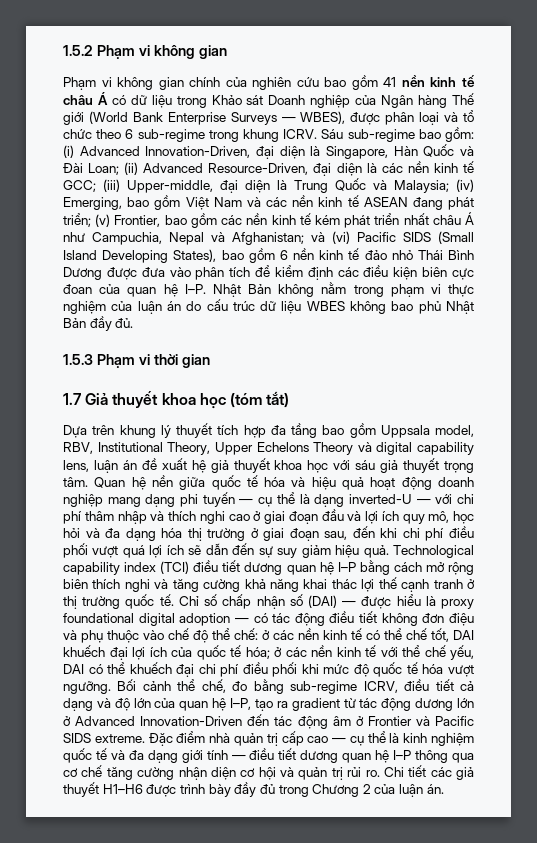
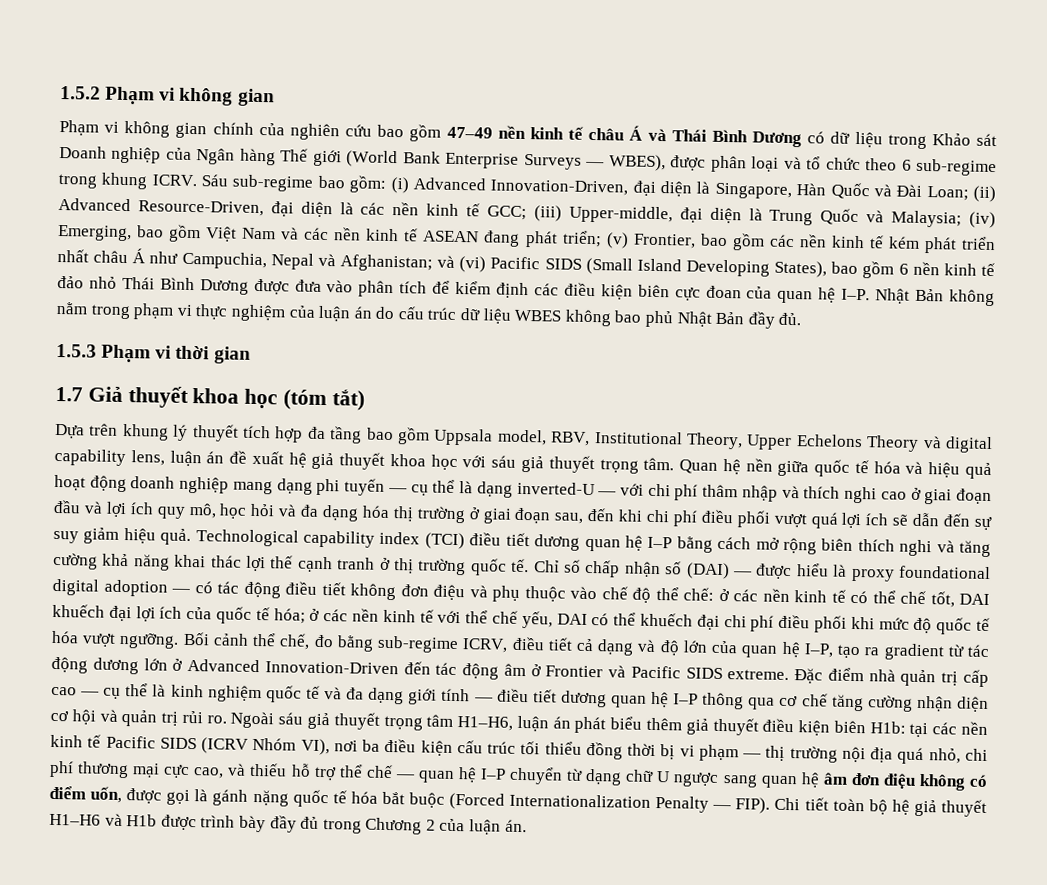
[383,77,397,87] 41 -> [446,126,493,139] 47–49
(108, 98) none -> [647,128,803,148] và Thái Bình Dương
[383,765,452,777] Chi tiết các -> [230,711,989,738] [50,734,988,765] [49,760,988,791] [49,785,910,815] Ngoài sáu giả thuyết trọng tâm H1–H6, luận án phát biểu thêm giả thuyết điều kiện biên H1b: tại các nền kinh tế Pacific SIDS (ICRV Nhóm VI), nơi ba điều kiện cấu trúc tối thiểu đồng thời bị vi phạm — thị trường nội địa quá nhỏ, chi phí thương mại cực cao, và thiếu hỗ trợ thể chế — quan hệ I–P chuyển từ dạng chữ U ngược sang quan hệ âm đơn điệu không có điểm uốn, được gọi là gánh nặng quốc tế hóa bắt buộc (Forced Internationalization Penalty — FIP). Chi tiết toàn bộ hệ
(143, 789) none -> [104,813,158,827] và H1b

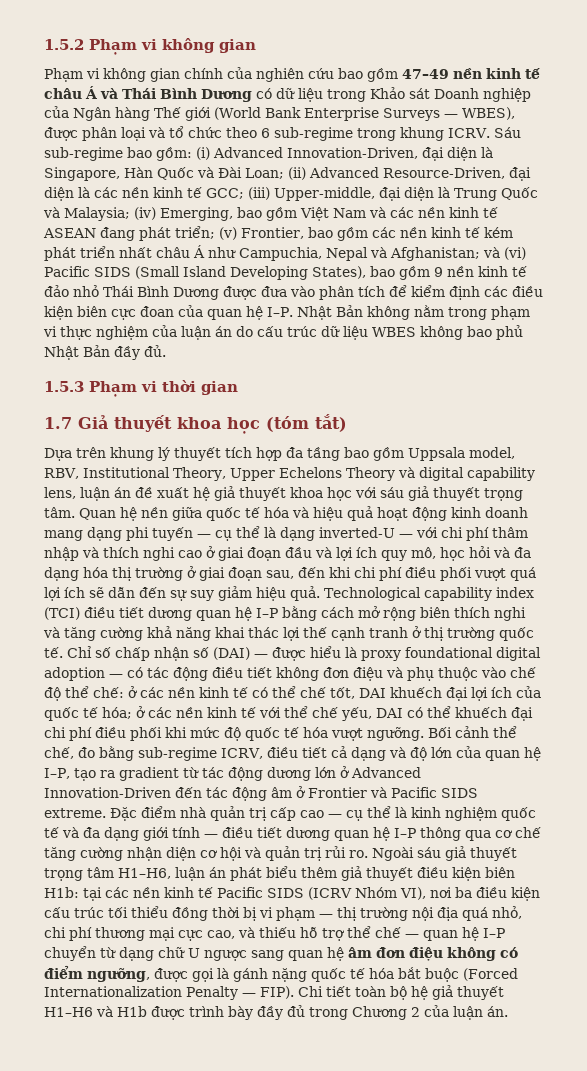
[898,263,909,275] 6 -> [434,267,443,277] 9
[130,476,230,494] doanh nghiệp -> [451,507,528,518] kinh doanh
[90,786,123,804] uốn, -> [87,968,150,982] ngưỡng,

